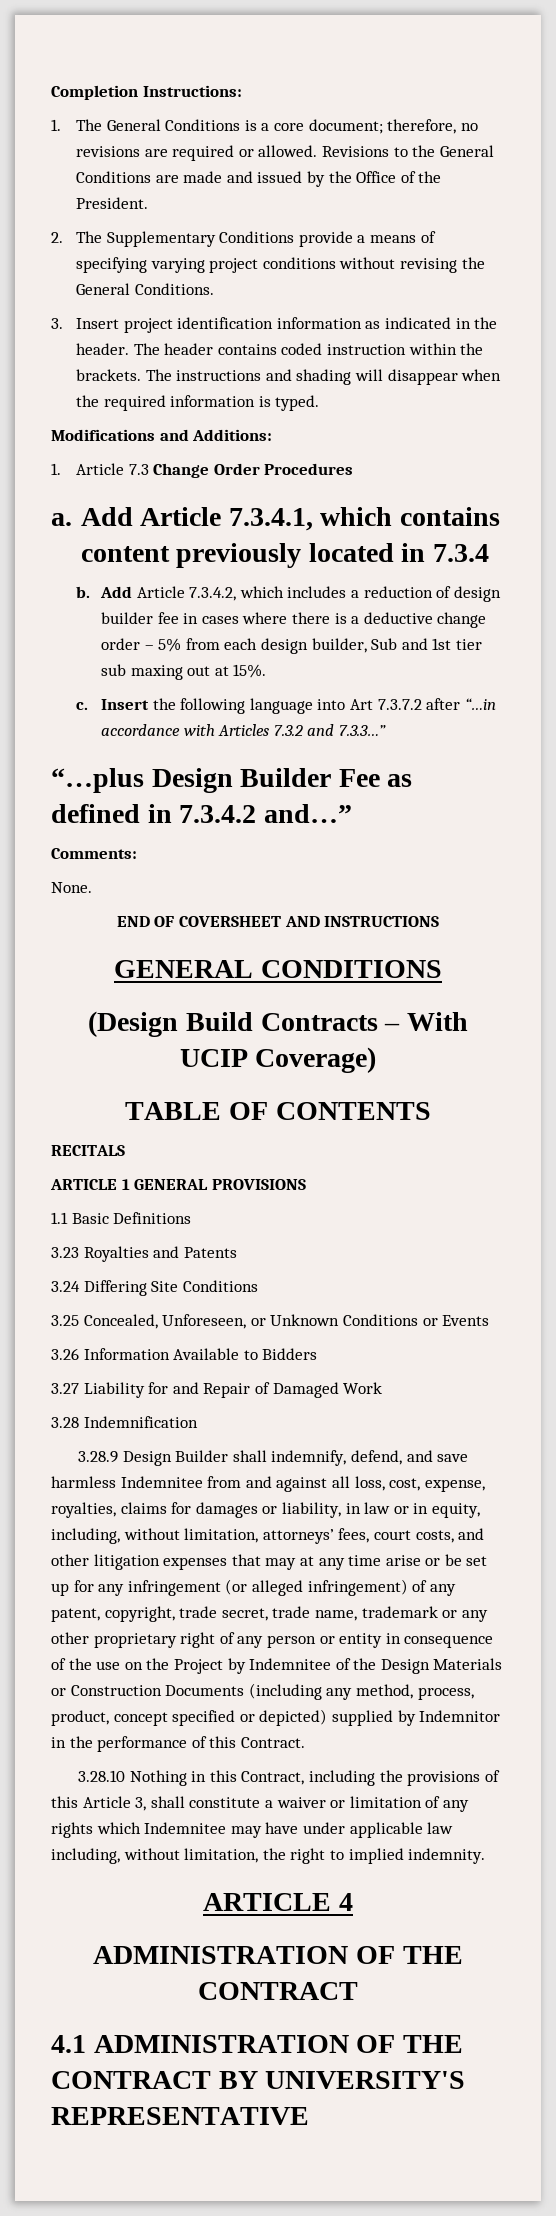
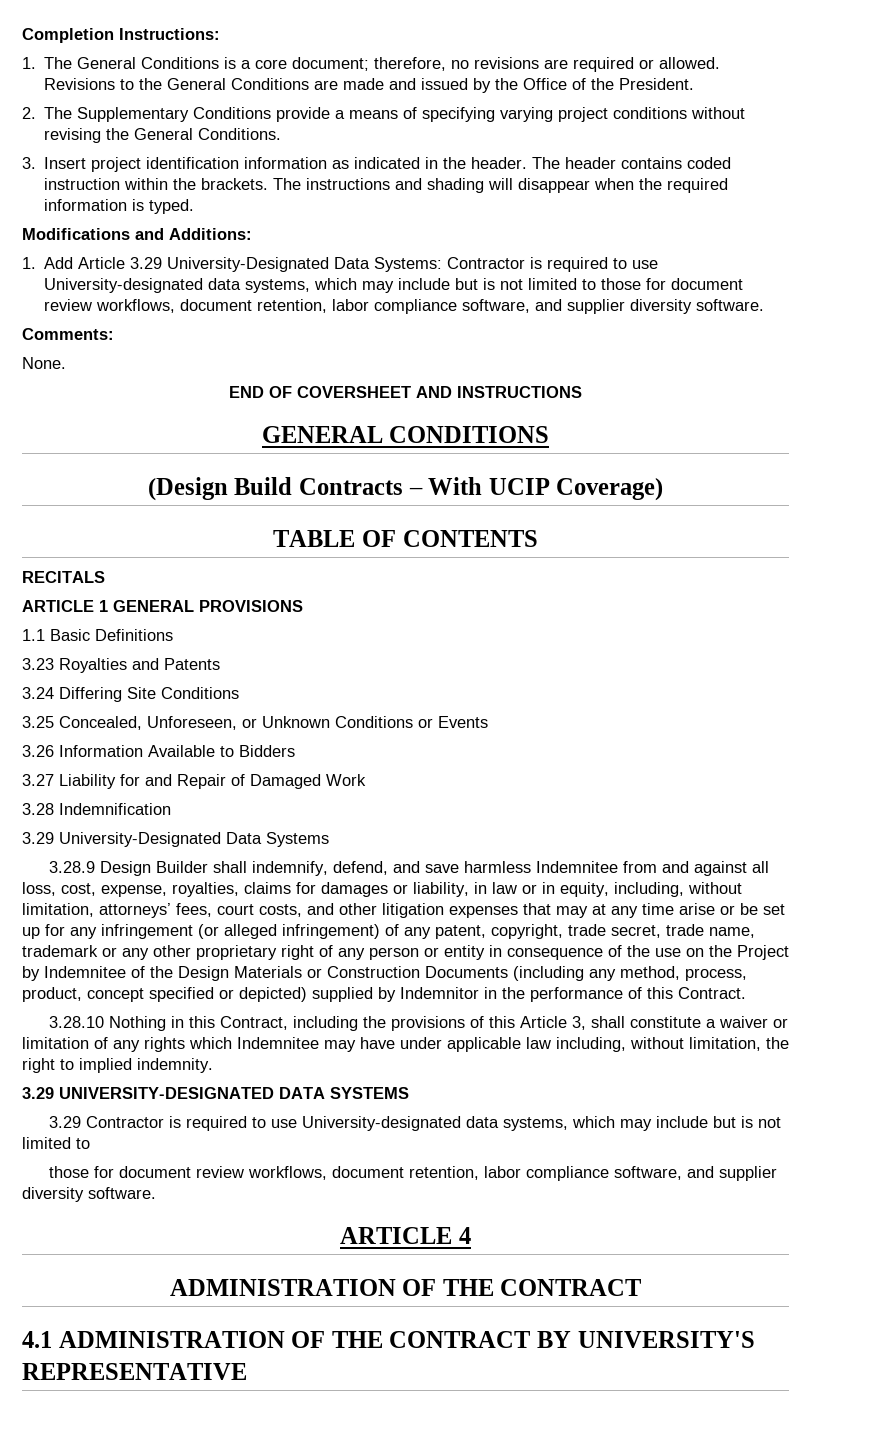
[76,463,354,478] [51,507,500,531] [80,543,489,568] [76,586,501,602] [101,612,487,628] [101,638,482,654] [101,664,267,680] [76,698,496,714] [101,724,386,736] [51,768,413,793] [51,804,352,823] Article 7.3 Change Order Procedures // a. Add Article 7.3.4.1, which contains content previously located in 7.3.4 // b. Add Article 7.3.4.2, which includes a reduction of design builder fee in cases where there is a deductive change order – 5% from each design builder, Sub and 1st tier sub maxing out at 15%. // c. Insert the following language into Art 7.3.7.2 after “…in accordance with Articles 7.3.2 and 7.3.3…” // “…plus Design Builder Fee as defined in 7.3.4.2 and…” -> [44,257,659,272] [44,278,744,293] [44,299,765,314] Add Article 3.29 University-Designated Data Systems: Contractor is required to use University-designated data systems, which may include but is not limited to those for document review workflows, document retention, labor compliance software, and supplier diversity software.
(198, 1422) none -> [22,832,329,847] // 3.29 University-Designated Data Systems
(486, 1856) none -> [22,1087,409,1099] [48,1116,781,1131] [22,1137,90,1149] [48,1166,777,1181] [22,1187,156,1202] // 3.29 UNIVERSITY-DESIGNATED DATA SYSTEMS // 3.29 Contractor is required to use University-designated data systems, which may include but is not limited to // those for document review workflows, document retention, labor compliance software, and supplier diversity software.

